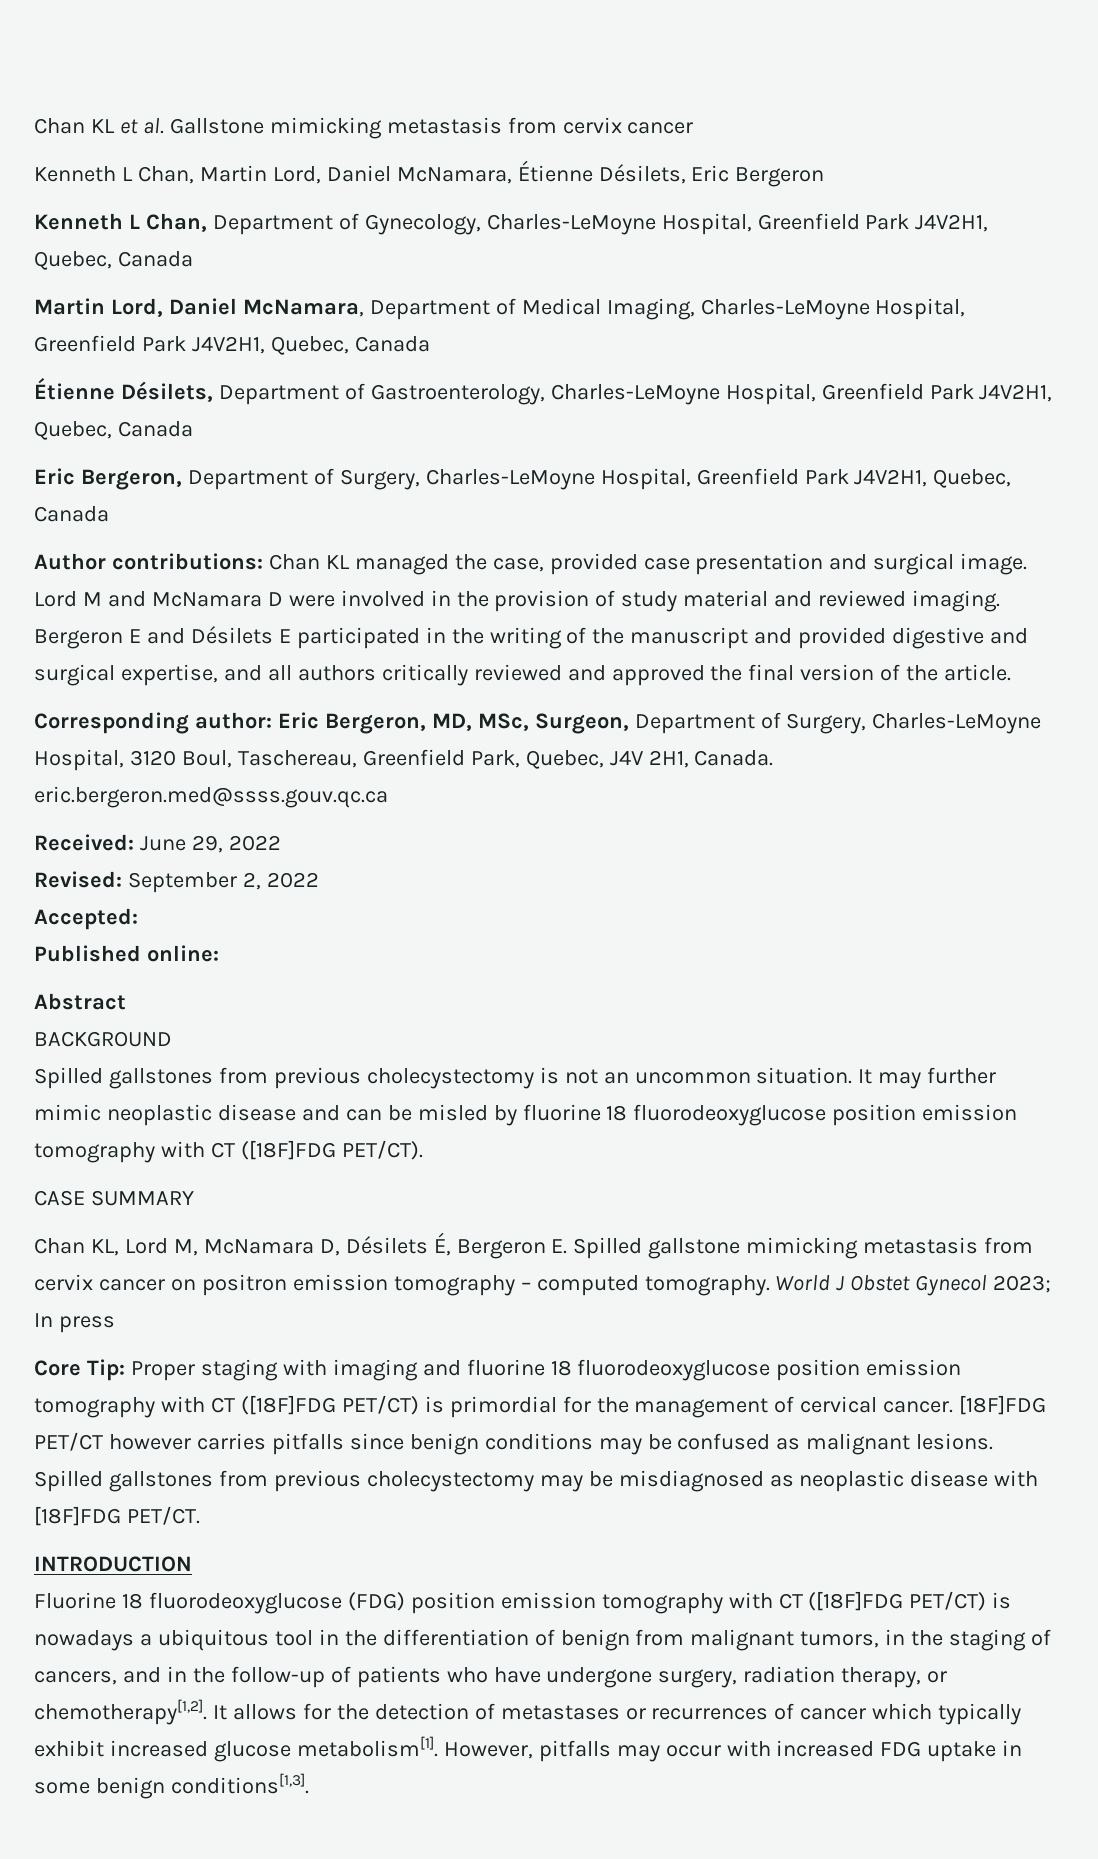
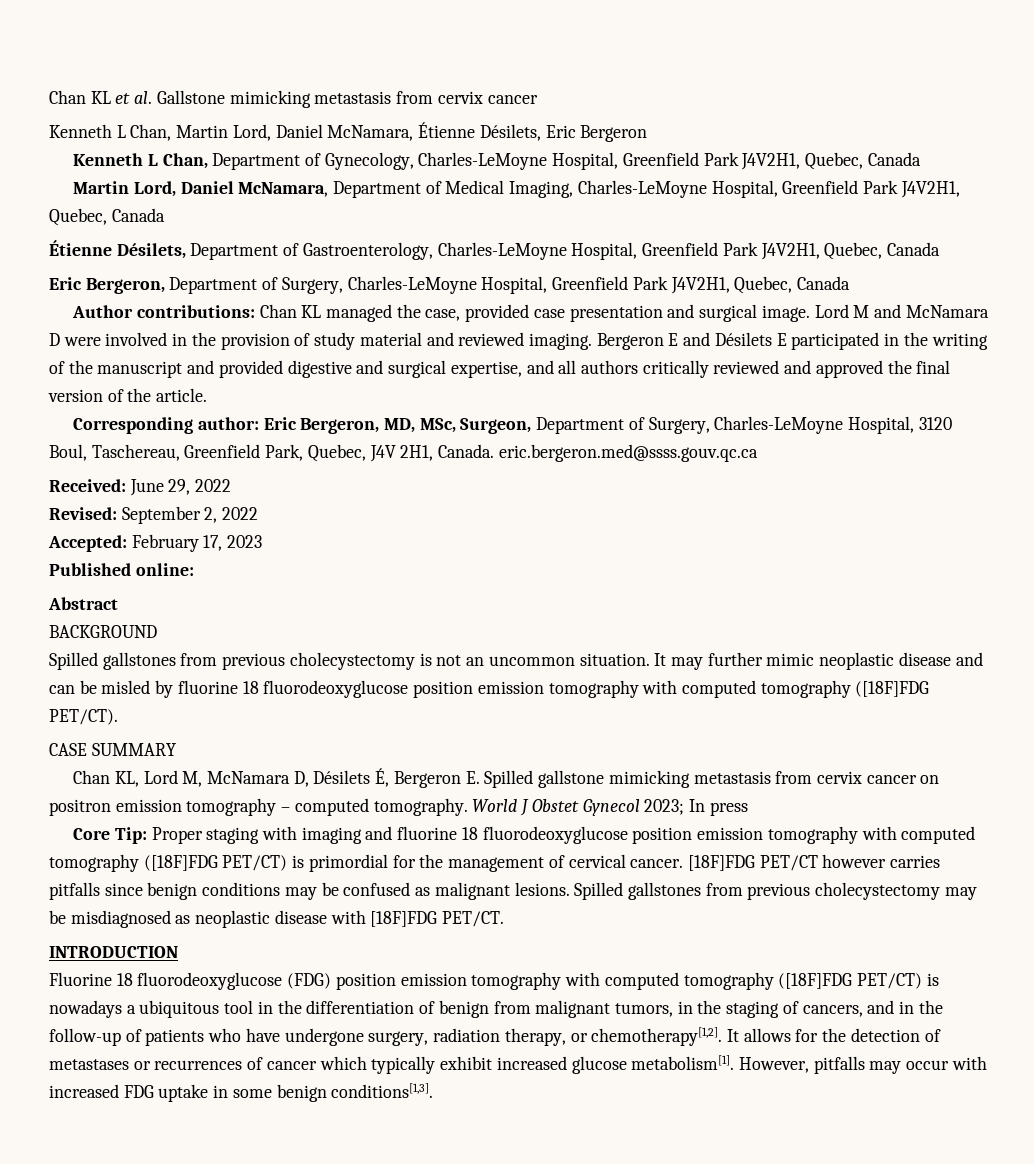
(138, 919) none -> [131,534,263,552] February 17, 2023
[210,1142,235,1158] CT -> [681,680,851,698] computed tomography
[210,1397,235,1413] CT -> [901,826,976,844] [49,854,139,872] computed tomography
[778,1593,803,1609] CT -> [604,972,774,990] computed tomography

